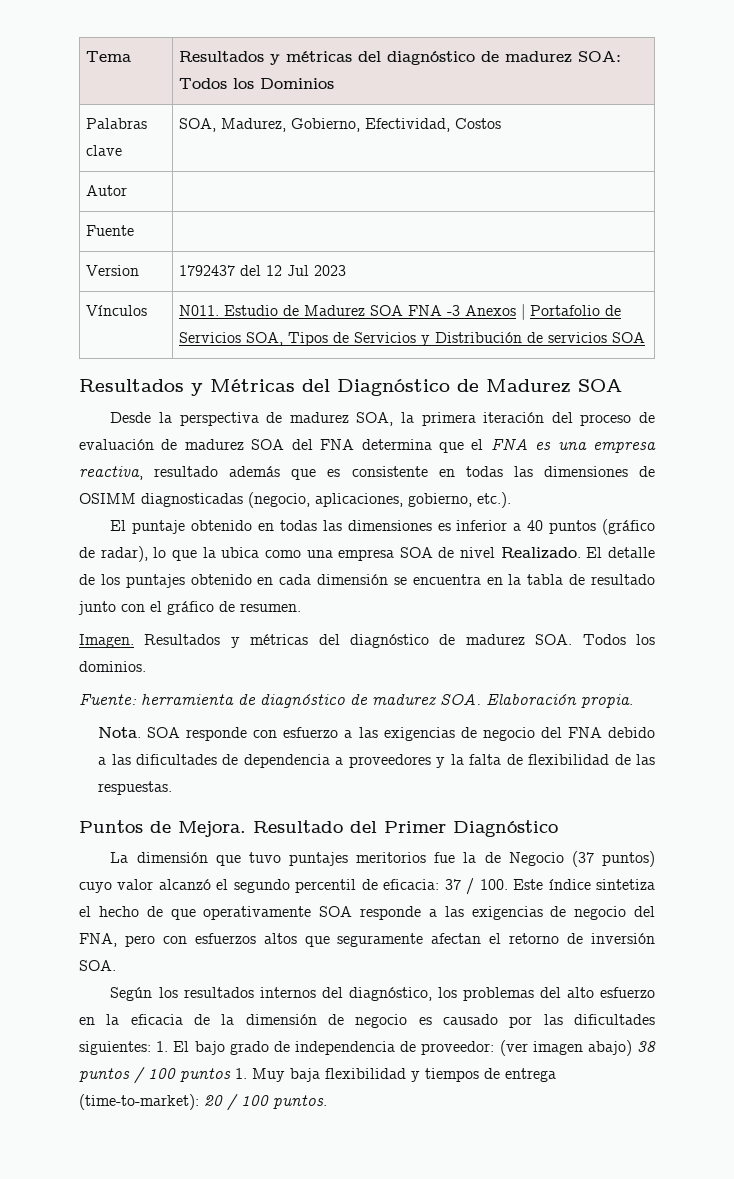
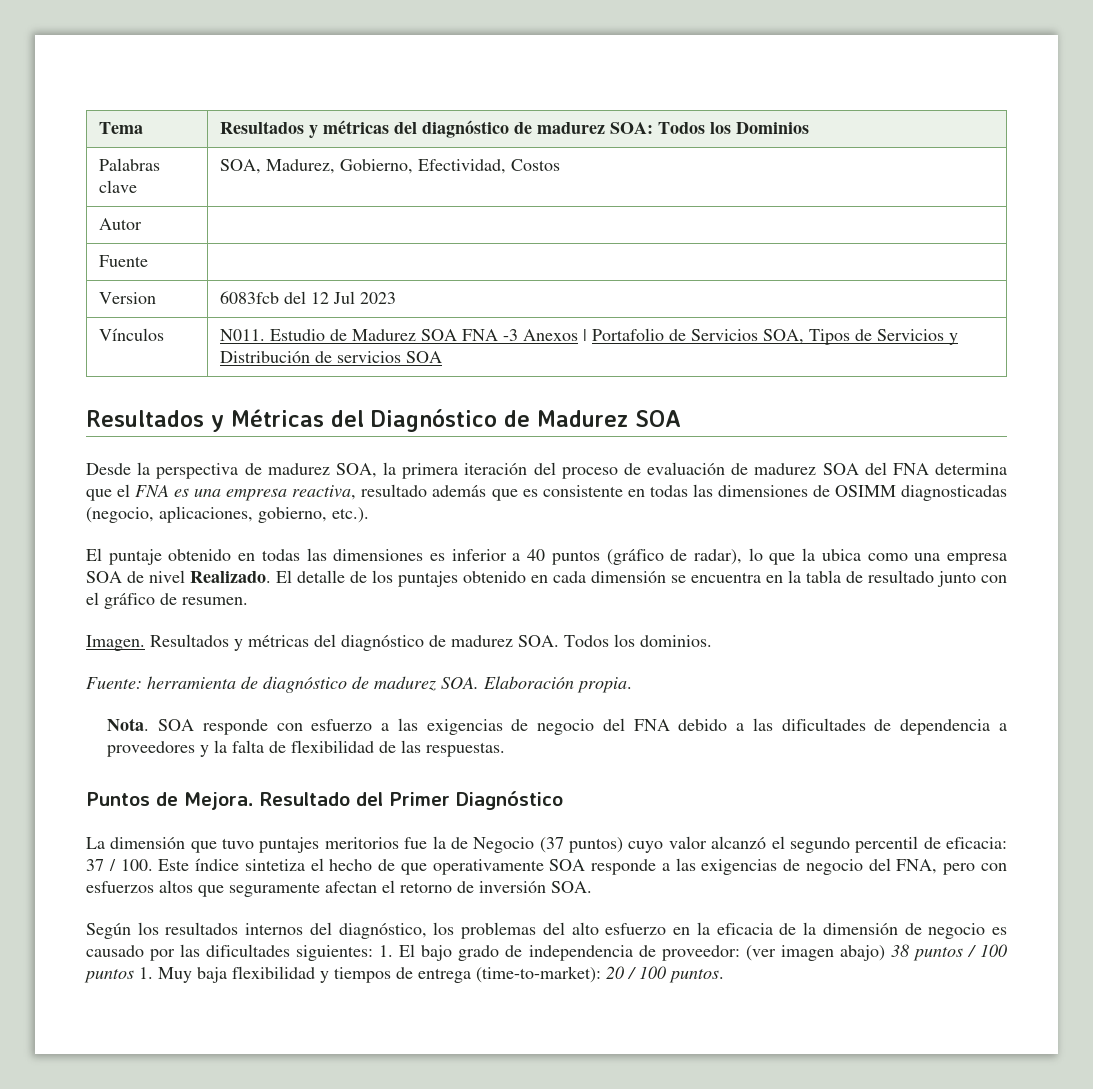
[179,265,236,276] 1792437 -> [219,291,279,304] 6083fcb

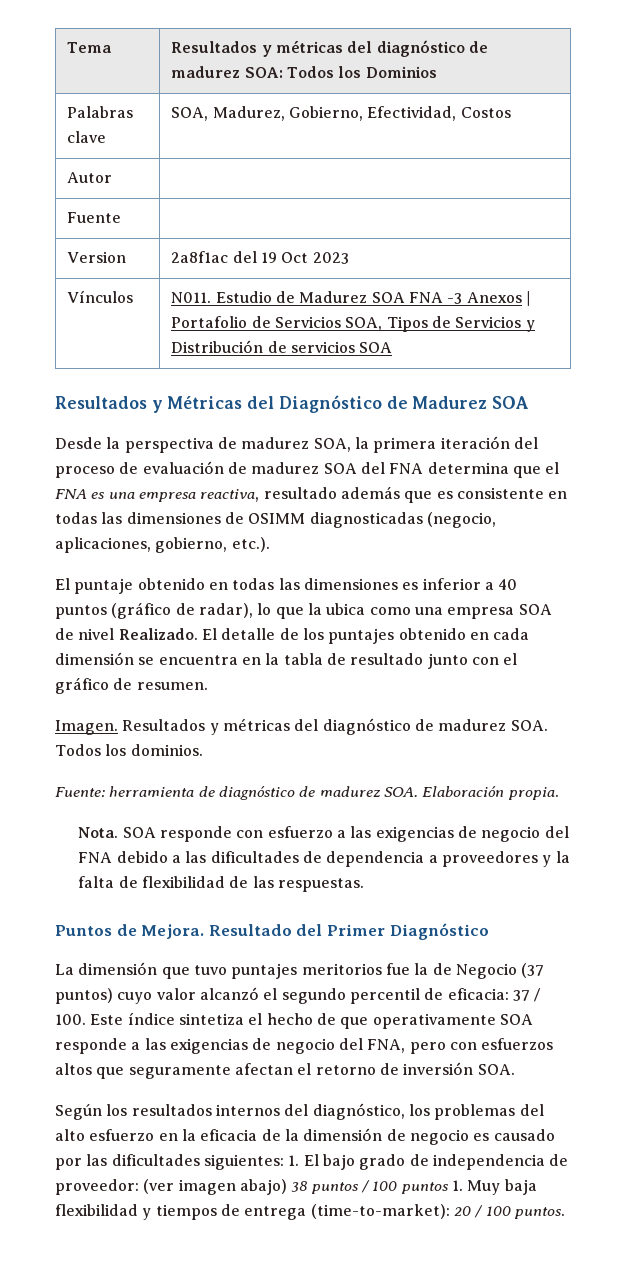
[219,291,355,304] 6083fcb del 12 Jul -> [171,251,309,263] 2a8f1ac del 19 Oct

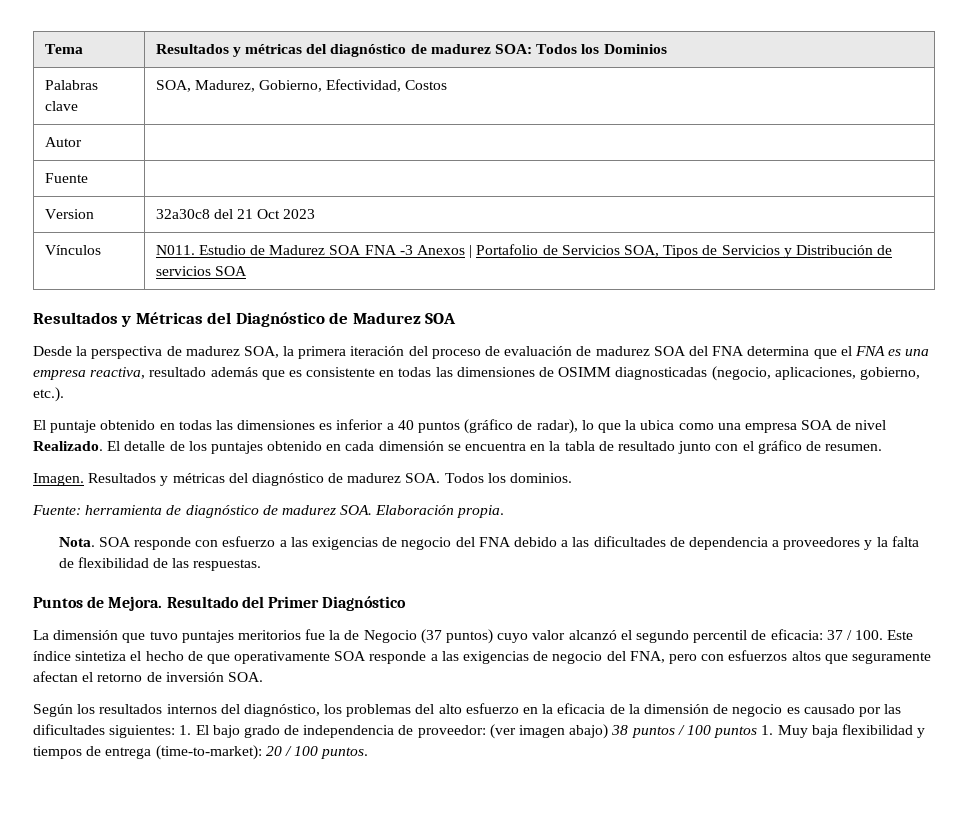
[171,251,278,263] 2a8f1ac del 19 -> [155,209,254,219] 32a30c8 del 21

